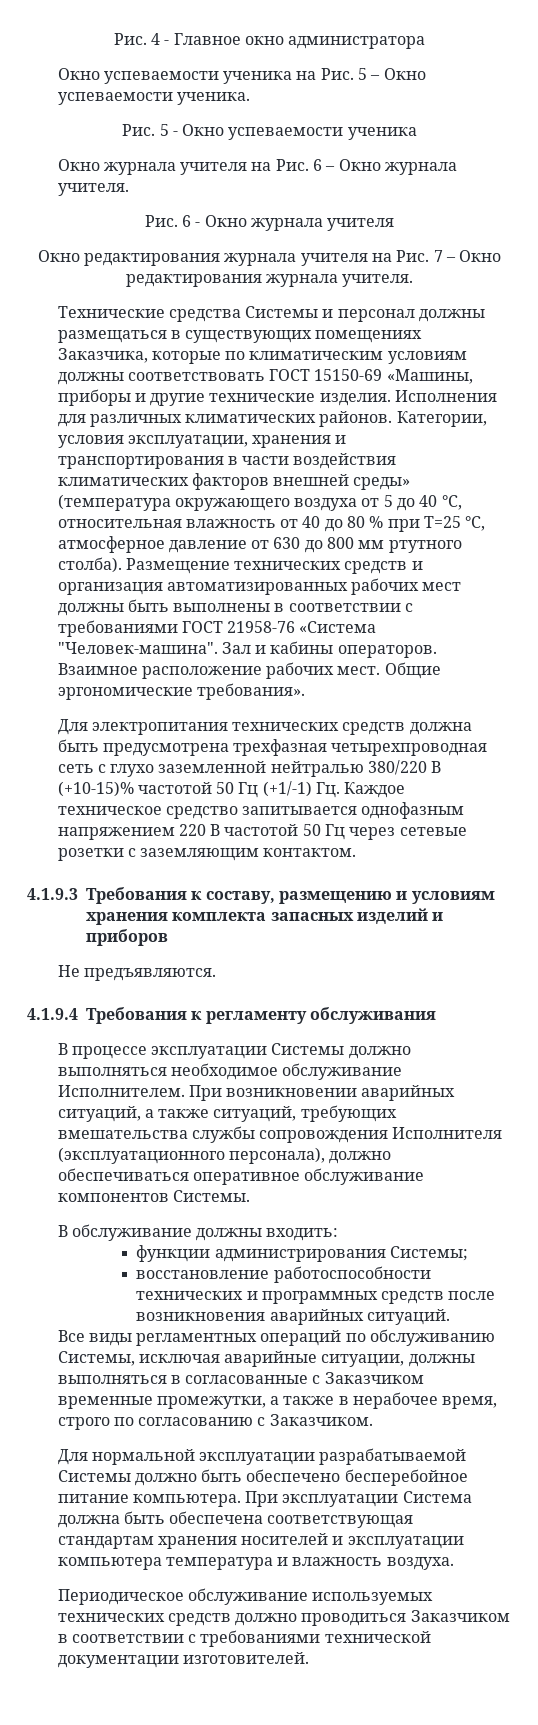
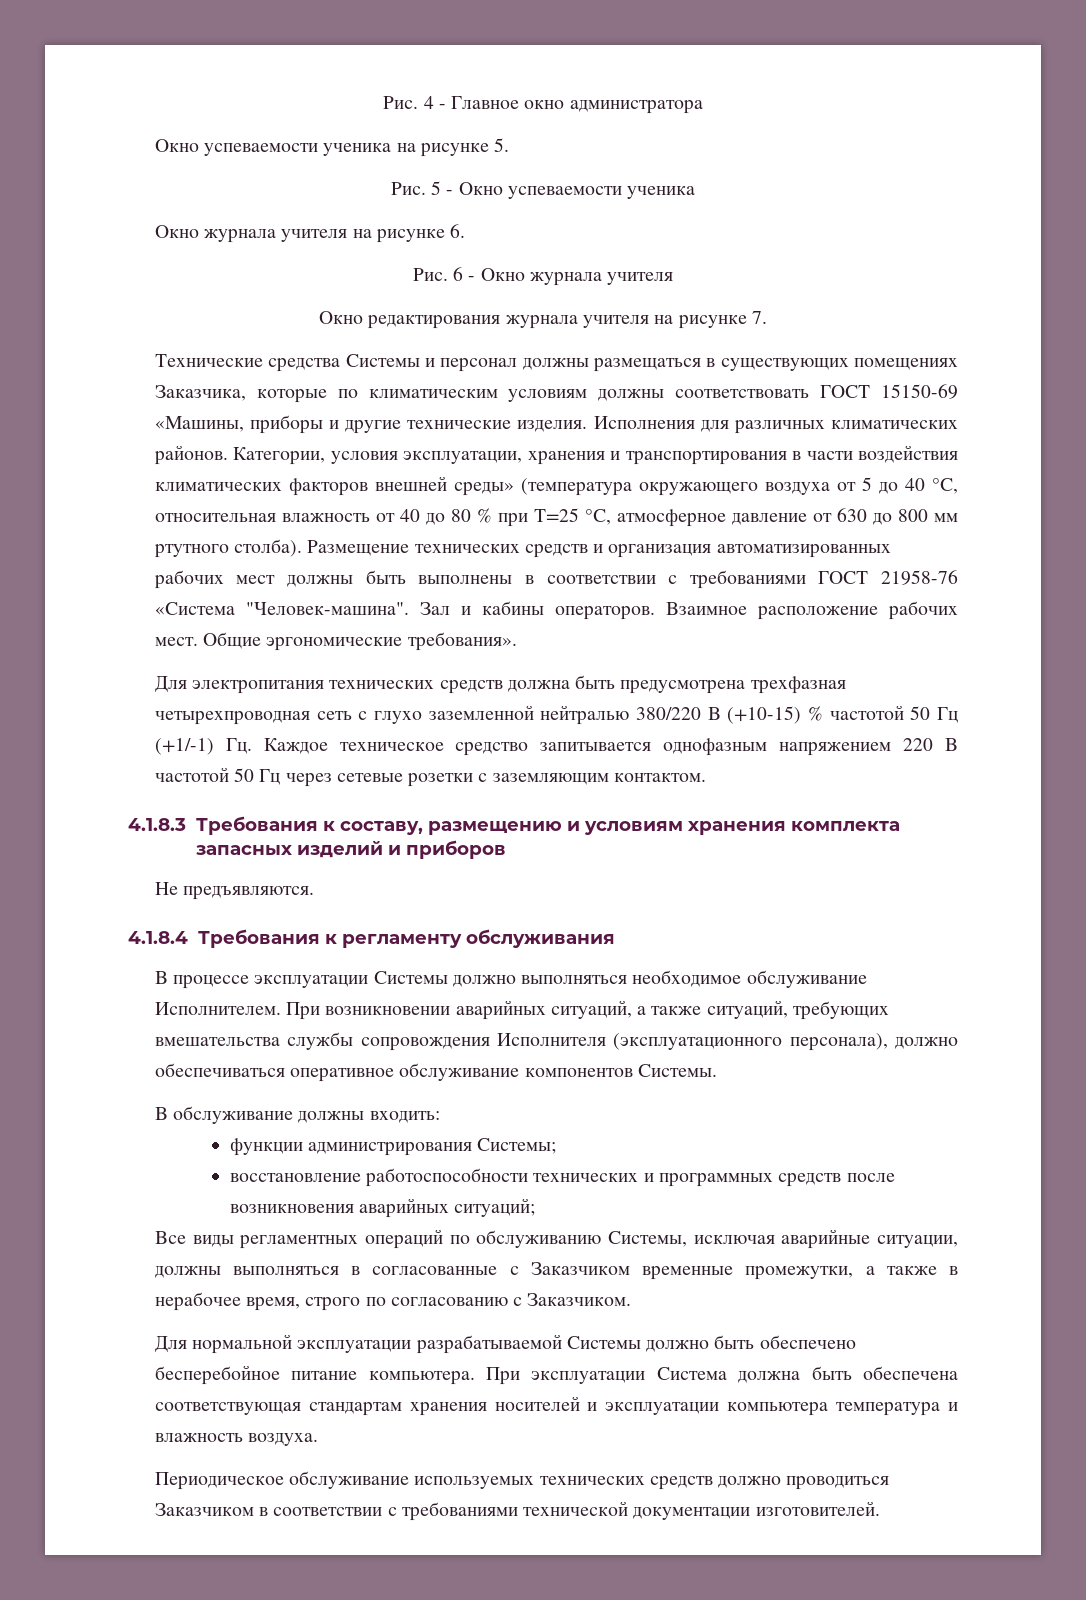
[320,68,426,80] [57,92,250,105] Рис. 5 – Окно успеваемости ученика. -> [419,138,510,157] рисунке 5.
[275,159,458,175] [57,183,129,196] Рис. 6 – Окно журнала учителя. -> [375,224,466,243] рисунке 6.
[396,250,502,262] [125,274,414,287] Рис. 7 – Окно редактирования журнала учителя. -> [677,311,767,329] рисунке 7.
[57,781,134,797] (+10-15)% -> [727,706,823,724] (+10-15) %
[27,888,78,900] 4.1.9.3 -> [128,818,186,831] 4.1.8.3
[27,1008,78,1020] 4.1.9.4 -> [128,931,188,944] 4.1.8.4
[366,1309,450,1325] ситуаций. -> [454,1198,536,1217] ситуаций;

